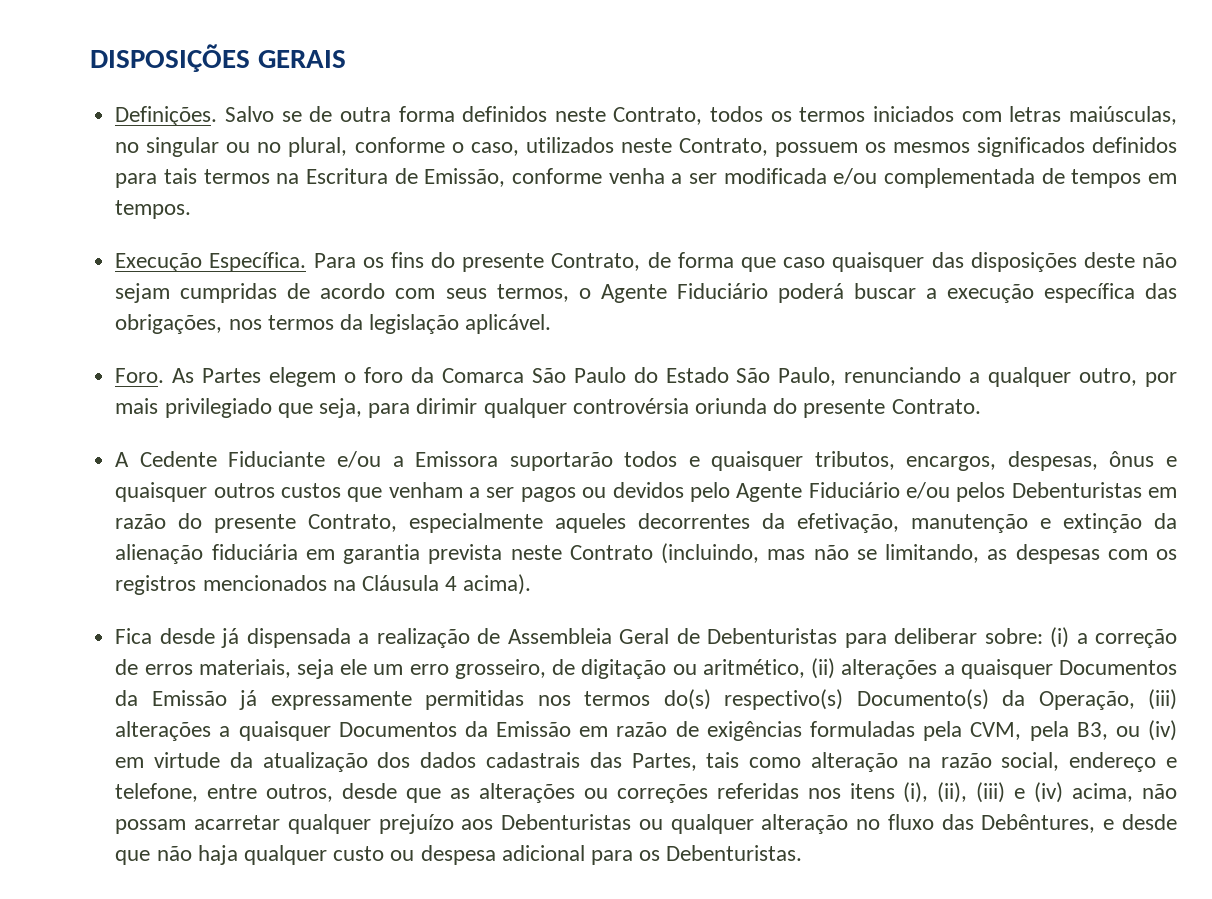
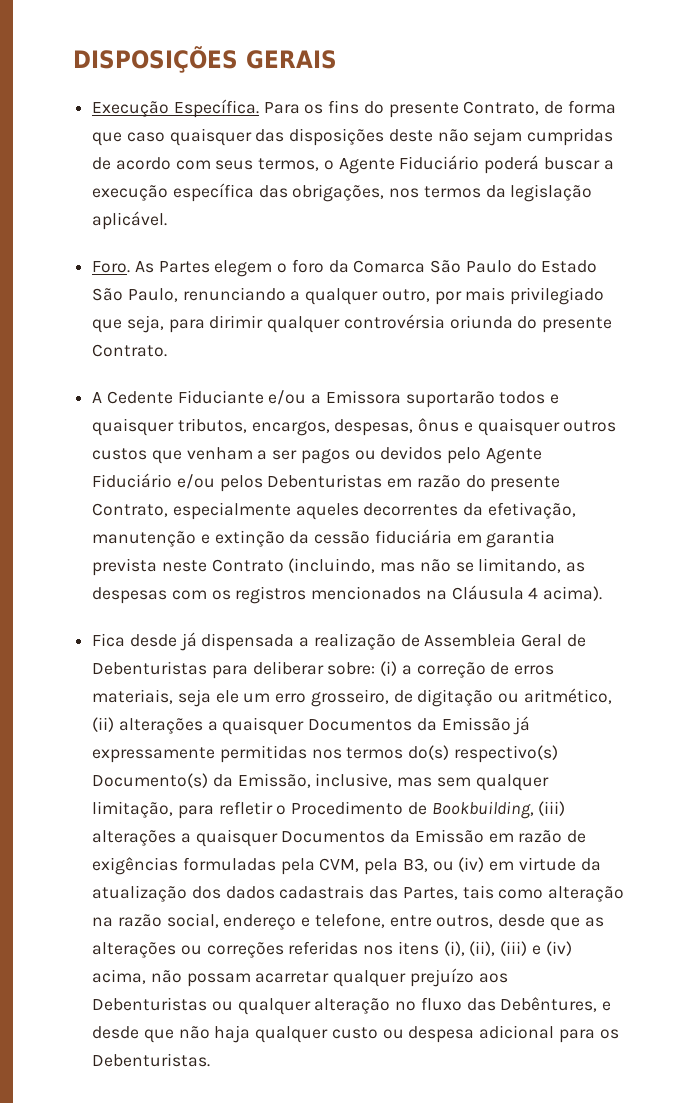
[115,106,1177,126] [115,137,1177,157] [115,168,1178,188] [115,200,192,219] // Definições. Salvo se de outra forma definidos neste Contrato, todos os termos iniciados com letras maiúsculas, no singular ou no plural, conforme o caso, utilizados neste Contrato, possuem os mesmos significados definidos para tais termos na Escritura de Emissão, conforme venha a ser modificada e/ou complementada de tempos em tempos. -> (337, 59) none
[115,544,204,564] alienação -> [314,531,371,544] cessão
[1038,691,1135,710] Operação, -> [237,773,549,791] [92,801,534,819] Emissão, inclusive, mas sem qualquer limitação, para refletir o Procedimento de Bookbuilding,

